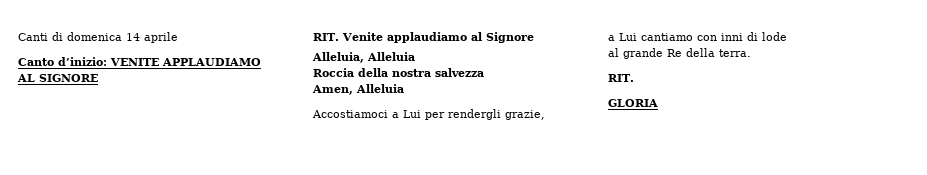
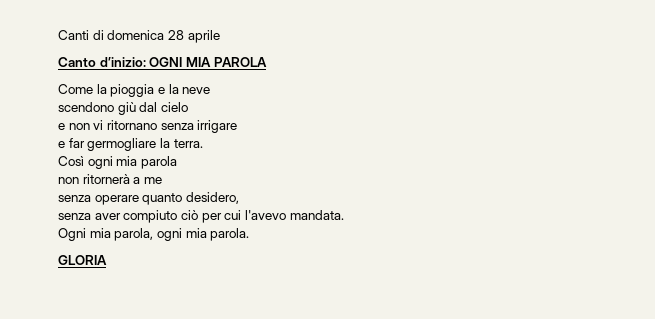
[126,33,140,41] 14 -> [167,30,184,40] 28
[110,58,261,66] [17,74,98,82] [313,32,534,43] [312,52,415,63] [313,68,484,77] [312,84,404,95] [312,109,545,120] [608,32,787,41] [608,48,751,59] [608,74,634,82] VENITE APPLAUDIAMO AL SIGNORE // RIT. Venite applaudiamo al Signore // Alleluia, Alleluia // Roccia della nostra salvezza // Amen, Alleluia // Accostiamoci a Lui per rendergli grazie, // a Lui cantiamo con inni di lode // al grande Re della terra. // RIT. -> [149,57,267,67] [58,84,211,97] [58,102,188,115] [58,120,238,133] [58,138,203,151] [58,156,177,169] [58,174,162,184] [58,192,239,205] [58,210,344,223] [58,228,250,241] OGNI MIA PAROLA // Come la pioggia e la neve // scendono giù dal cielo // e non vi ritornano senza irrigare // e far germogliare la terra. // Così ogni mia parola // non ritornerà a me // senza operare quanto desidero, // senza aver compiuto ciò per cui l'avevo mandata. // Ogni mia parola, ogni mia parola.

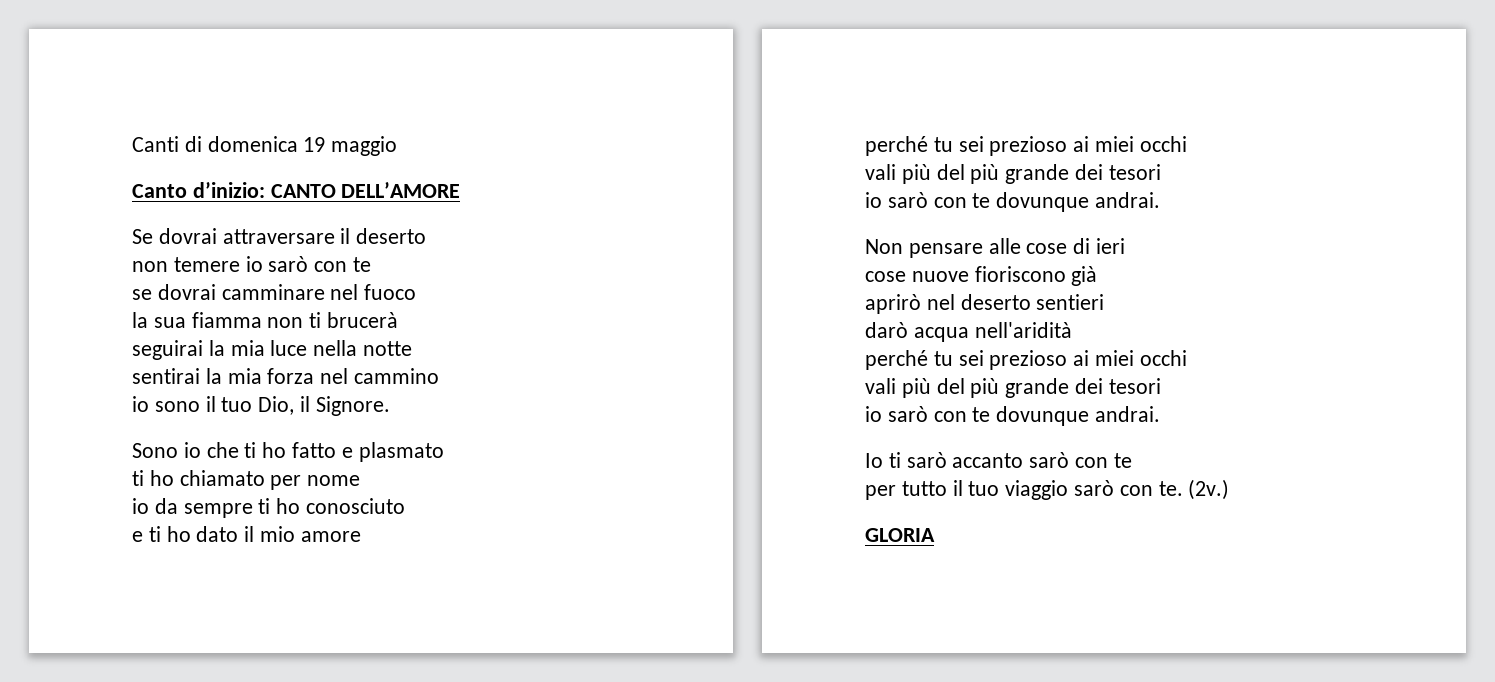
[167,30,220,43] 28 aprile -> [303,136,398,156] 19 maggio
[149,57,267,67] [58,84,211,97] [58,102,188,115] [58,120,238,133] [58,138,203,151] [58,156,177,169] [58,174,162,184] [58,192,239,205] [58,210,344,223] [58,228,250,241] OGNI MIA PAROLA // Come la pioggia e la neve // scendono giù dal cielo // e non vi ritornano senza irrigare // e far germogliare la terra. // Così ogni mia parola // non ritornerà a me // senza operare quanto desidero, // senza aver compiuto ciò per cui l'avevo mandata. // Ogni mia parola, ogni mia parola. -> [270,182,461,198] [132,228,427,244] [132,256,372,272] [132,284,417,300] [132,312,399,328] [132,340,413,360] [132,368,440,384] [132,396,390,416] [132,442,444,462] [132,470,361,490] [132,498,406,518] [132,526,361,542] [865,136,1187,156] [865,164,1161,184] [865,192,1161,212] [865,238,1126,258] [865,266,1098,286] [865,294,1105,314] [865,322,1072,342] [865,350,1187,370] [865,378,1161,398] [865,406,1161,426] [865,452,1132,468] [865,479,1230,500] CANTO DELL’AMORE // Se dovrai attraversare il deserto // non temere io sarò con te // se dovrai camminare nel fuoco // la sua fiamma non ti brucerà // seguirai la mia luce nella notte // sentirai la mia forza nel cammino // io sono il tuo Dio, il Signore. // Sono io che ti ho fatto e plasmato // ti ho chiamato per nome // io da sempre ti ho conosciuto // e ti ho dato il mio amore // perché tu sei prezioso ai miei occhi // vali più del più grande dei tesori // io sarò con te dovunque andrai. // Non pensare alle cose di ieri // cose nuove fioriscono già // aprirò nel deserto sentieri // darò acqua nell'aridità // perché tu sei prezioso ai miei occhi // vali più del più grande dei tesori // io sarò con te dovunque andrai. // Io ti sarò accanto sarò con te // per tutto il tuo viaggio sarò con te. (2v.)

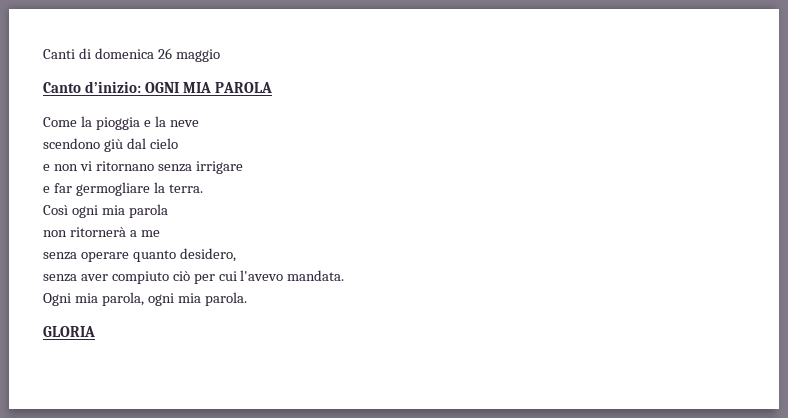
[303,137,326,152] 19 -> [157,48,172,59] 26
[270,182,461,198] [132,228,427,244] [132,256,372,272] [132,284,417,300] [132,312,399,328] [132,340,413,360] [132,368,440,384] [132,396,390,416] [132,442,444,462] [132,470,361,490] [132,498,406,518] [132,526,361,542] [865,136,1187,156] [865,164,1161,184] [865,192,1161,212] [865,238,1126,258] [865,266,1098,286] [865,294,1105,314] [865,322,1072,342] [865,350,1187,370] [865,378,1161,398] [865,406,1161,426] [865,452,1132,468] [865,479,1230,500] CANTO DELL’AMORE // Se dovrai attraversare il deserto // non temere io sarò con te // se dovrai camminare nel fuoco // la sua fiamma non ti brucerà // seguirai la mia luce nella notte // sentirai la mia forza nel cammino // io sono il tuo Dio, il Signore. // Sono io che ti ho fatto e plasmato // ti ho chiamato per nome // io da sempre ti ho conosciuto // e ti ho dato il mio amore // perché tu sei prezioso ai miei occhi // vali più del più grande dei tesori // io sarò con te dovunque andrai. // Non pensare alle cose di ieri // cose nuove fioriscono già // aprirò nel deserto sentieri // darò acqua nell'aridità // perché tu sei prezioso ai miei occhi // vali più del più grande dei tesori // io sarò con te dovunque andrai. // Io ti sarò accanto sarò con te // per tutto il tuo viaggio sarò con te. (2v.) -> [144,82,272,93] [43,116,199,130] [43,138,178,152] [43,161,243,174] [43,182,203,196] [43,204,168,218] [43,227,160,237] [43,248,236,262] [43,270,345,284] [43,292,247,306] OGNI MIA PAROLA // Come la pioggia e la neve // scendono giù dal cielo // e non vi ritornano senza irrigare // e far germogliare la terra. // Così ogni mia parola // non ritornerà a me // senza operare quanto desidero, // senza aver compiuto ciò per cui l'avevo mandata. // Ogni mia parola, ogni mia parola.

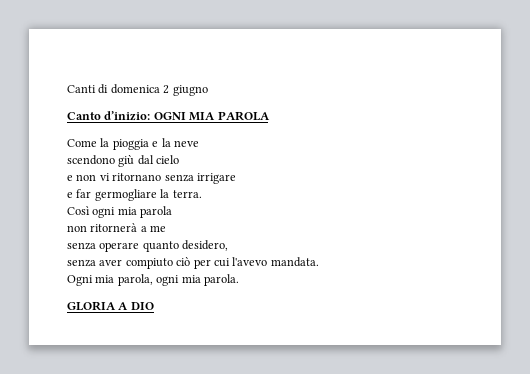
[157,48,220,62] 26 maggio -> [163,85,208,96] 2 giugno
(95, 331) none -> [118,302,154,310] A DIO

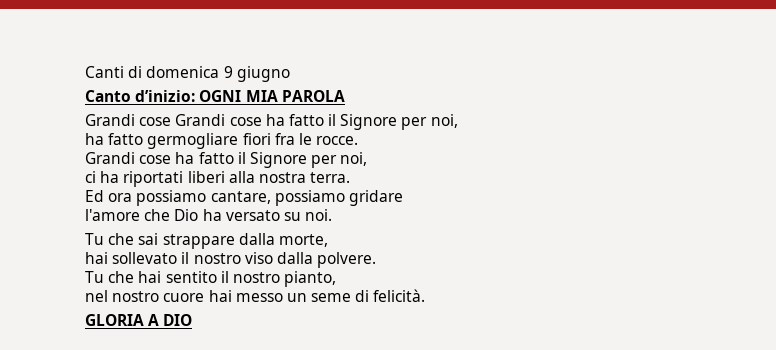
[163,85,170,94] 2 -> [223,66,233,78] 9
[67,138,199,150] [67,154,180,167] [67,173,236,184] [67,189,202,201] [67,206,173,218] [67,223,167,232] [67,240,229,252] [67,257,319,269] [67,274,239,286] Come la pioggia e la neve // scendono giù dal cielo // e non vi ritornano senza irrigare // e far germogliare la terra. // Così ogni mia parola // non ritornerà a me // senza operare quanto desidero, // senza aver compiuto ciò per cui l'avevo mandata. // Ogni mia parola, ogni mia parola. -> [85,114,458,130] [85,133,359,149] [85,152,368,168] [85,171,351,187] [85,190,403,206] [85,209,333,221] [85,233,328,249] [85,252,377,268] [85,271,337,287] [85,289,426,302] Grandi cose Grandi cose ha fatto il Signore per noi, // ha fatto germogliare fiori fra le rocce. // Grandi cose ha fatto il Signore per noi, // ci ha riportati liberi alla nostra terra. // Ed ora possiamo cantare, possiamo gridare // l'amore che Dio ha versato su noi. // Tu che sai strappare dalla morte, // hai sollevato il nostro viso dalla polvere. // Tu che hai sentito il nostro pianto, // nel nostro cuore hai messo un seme di felicità.

